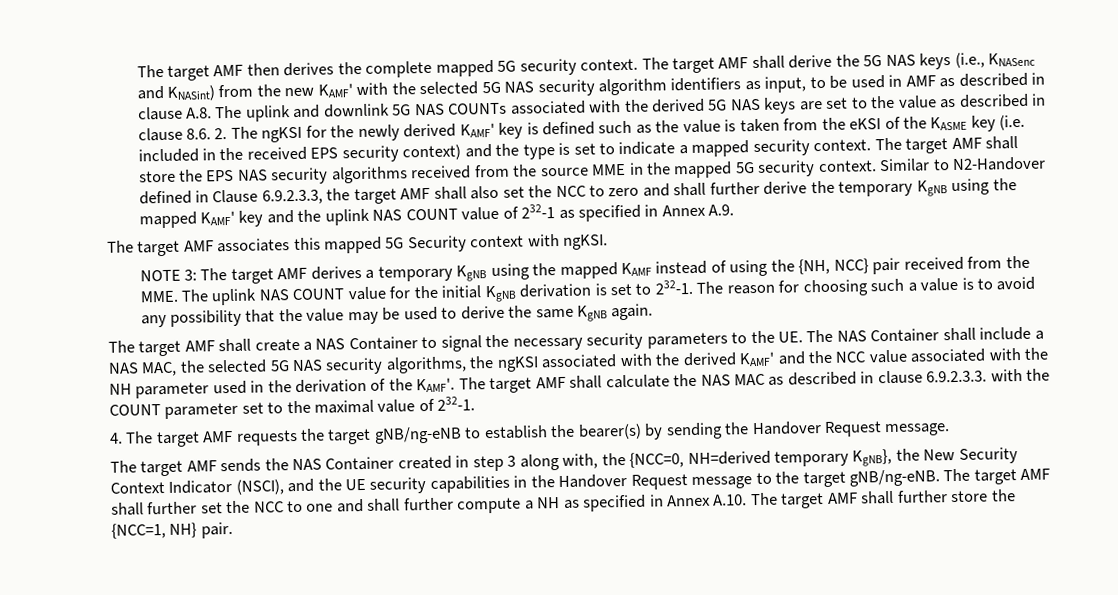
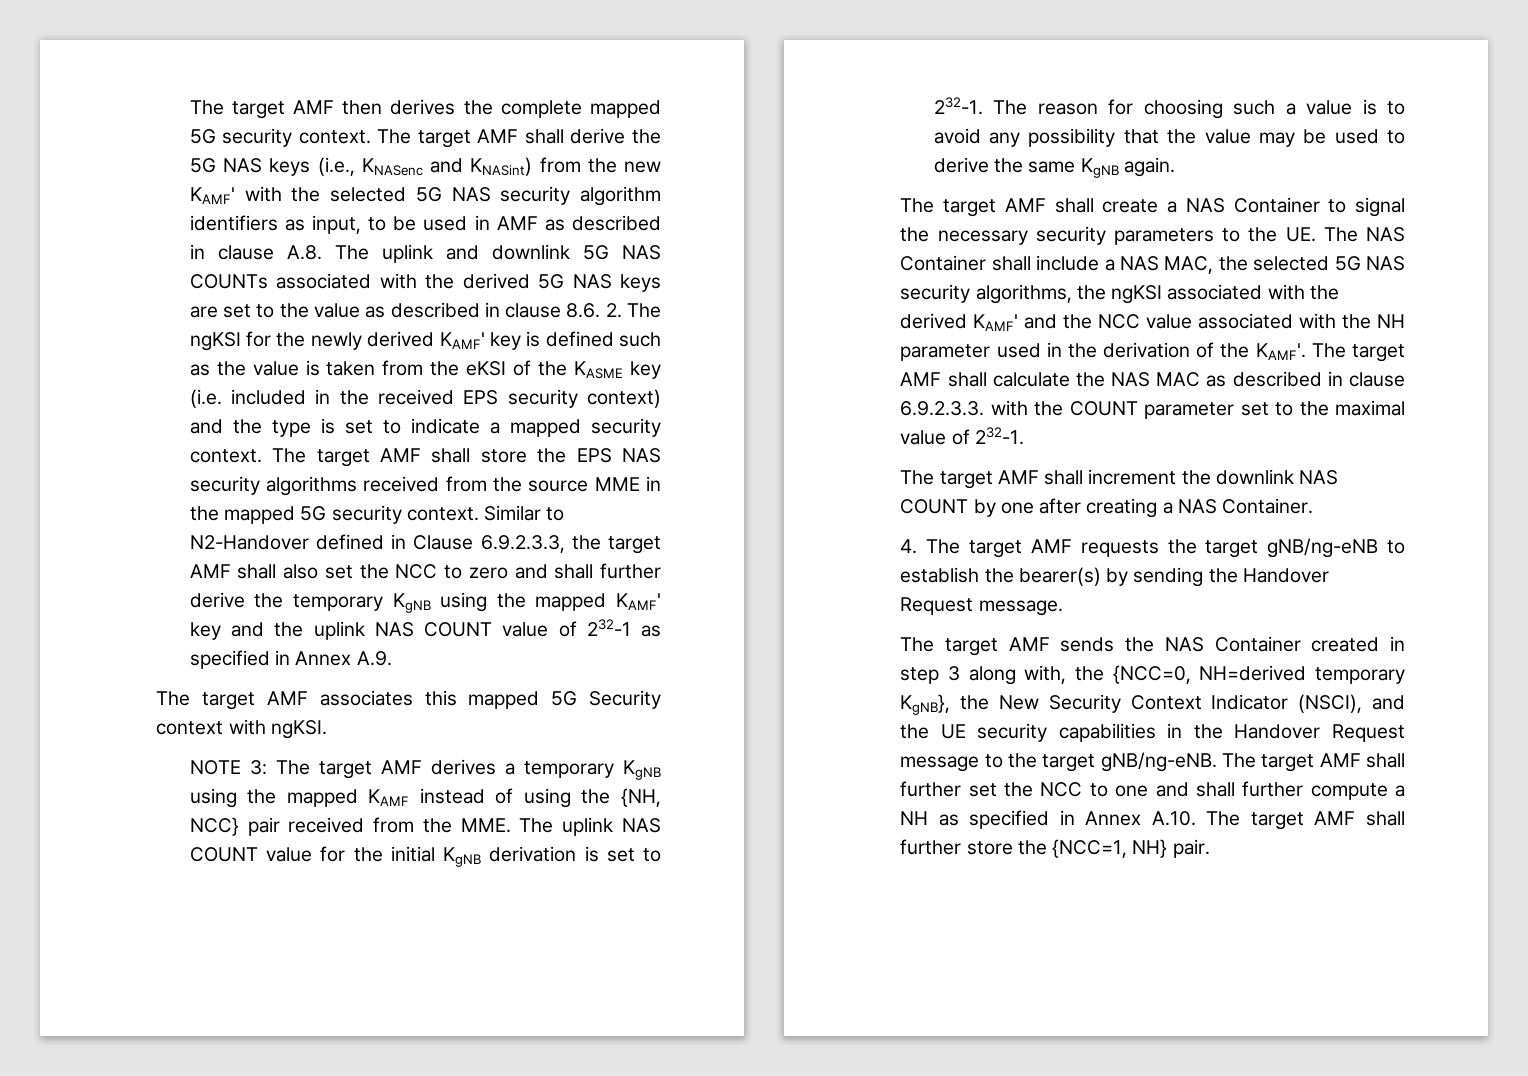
(476, 403) none -> [900,469,1339,489] [900,498,1314,518] // The target AMF shall increment the downlink NAS COUNT by one after creating a NAS Container.

